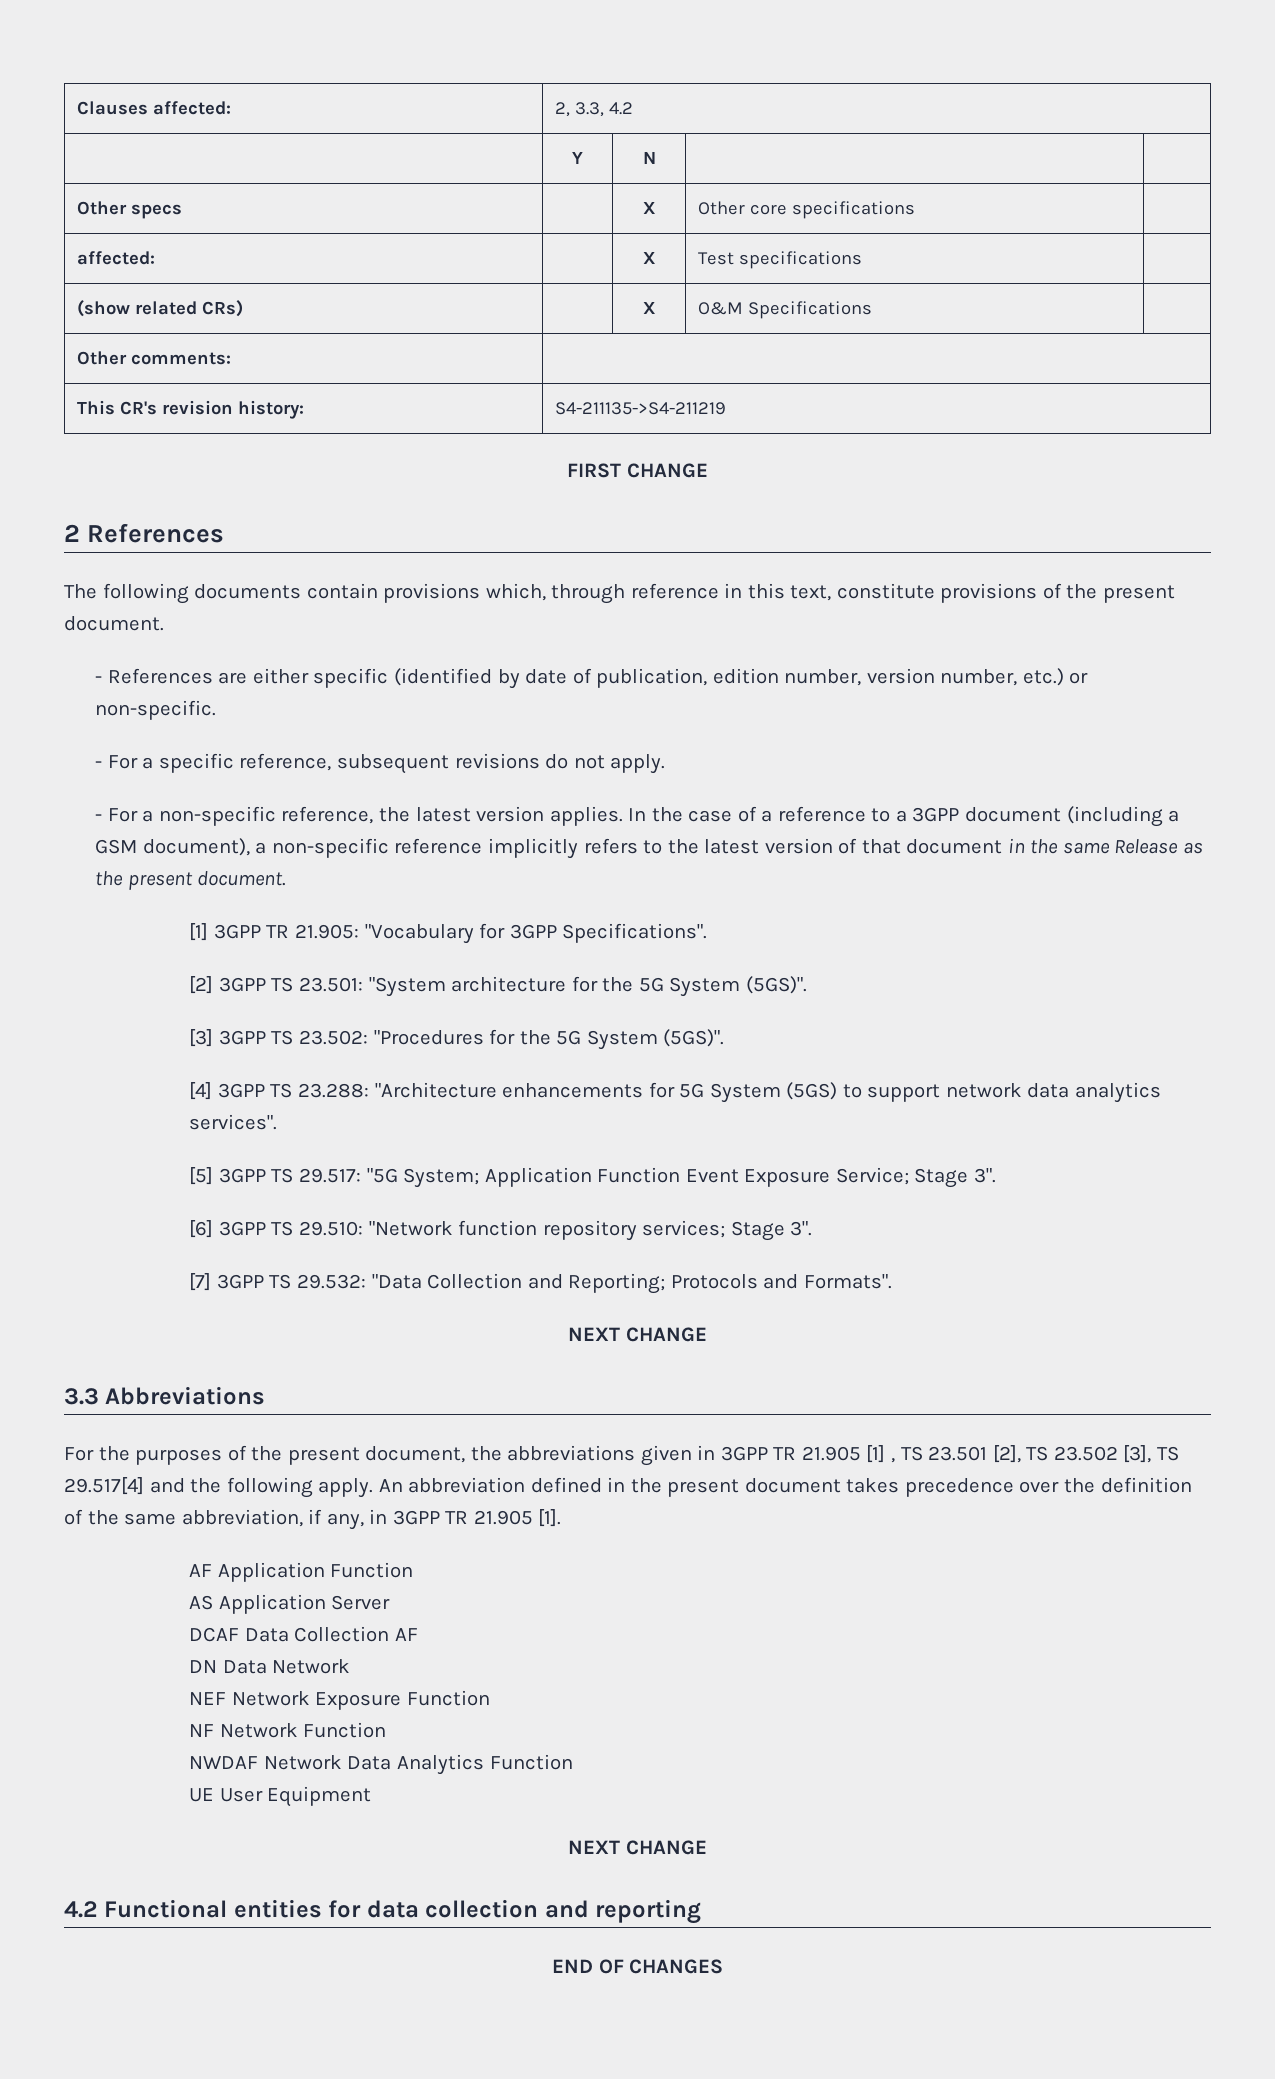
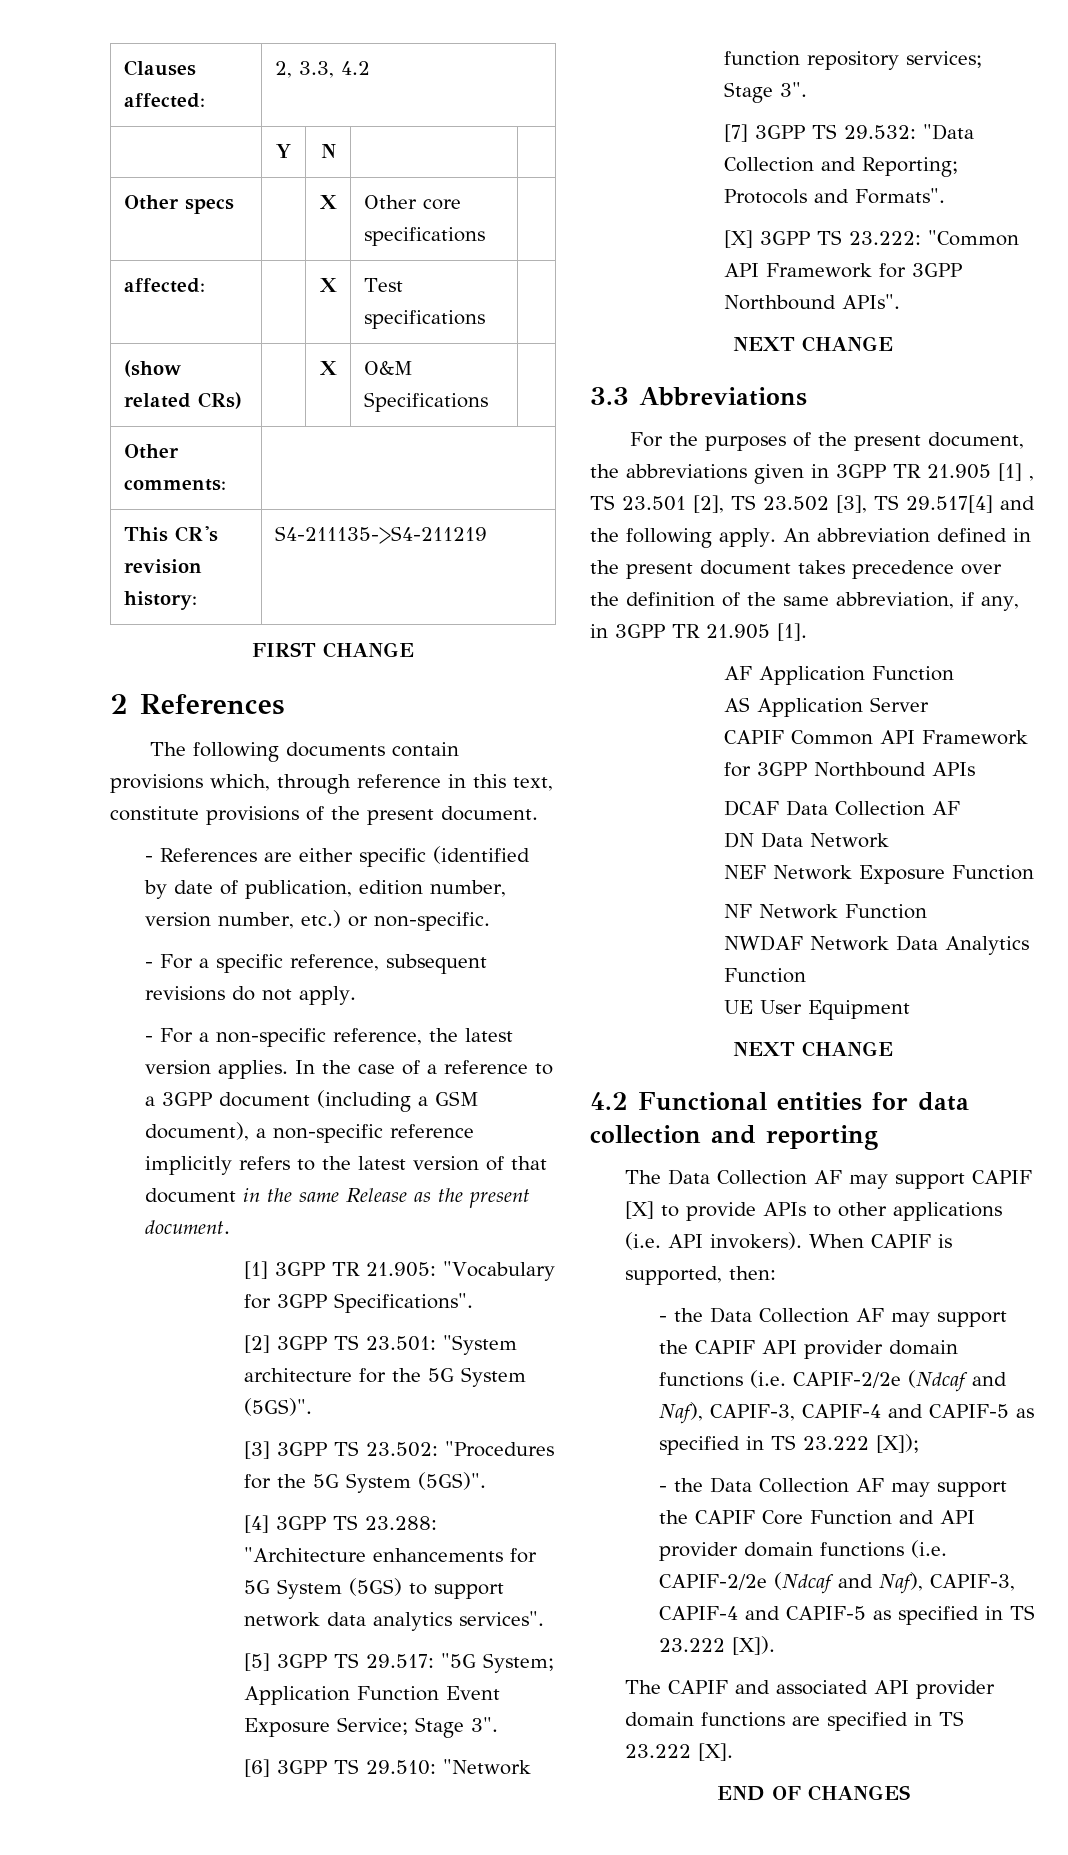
(892, 1281) none -> [723,230,1019,248] [723,263,962,278] [723,294,900,310] // [X] 3GPP TS 23.222: "Common API Framework for 3GPP Northbound APIs".
(391, 1602) none -> [723,730,1028,745] [723,762,975,777] // CAPIF Common API Framework for 3GPP Northbound APIs
(702, 1911) none -> [624,1169,1032,1189] [624,1201,1002,1221] [624,1232,952,1250] [624,1266,776,1285] [659,1307,1008,1327] [659,1340,959,1359] [659,1370,1008,1392] [659,1402,1035,1424] [659,1434,920,1455] [659,1477,1008,1497] [659,1510,976,1525] [659,1540,948,1561] [659,1572,1016,1594] [659,1605,1036,1625] [659,1636,776,1655] [624,1680,995,1699] [624,1711,964,1731] [624,1743,733,1761] // The Data Collection AF may support CAPIF [X] to provide APIs to other applications (i.e. API invokers). When CAPIF is supported, then: // - the Data Collection AF may support the CAPIF API provider domain functions (i.e. CAPIF-2/2e (Ndcaf and Naf), CAPIF-3, CAPIF-4 and CAPIF-5 as specified in TS 23.222 [X]); // - the Data Collection AF may support the CAPIF Core Function and API provider domain functions (i.e. CAPIF-2/2e (Ndcaf and Naf), CAPIF-3, CAPIF-4 and CAPIF-5 as specified in TS 23.222 [X]). // The CAPIF and associated API provider domain functions are specified in TS 23.222 [X].

